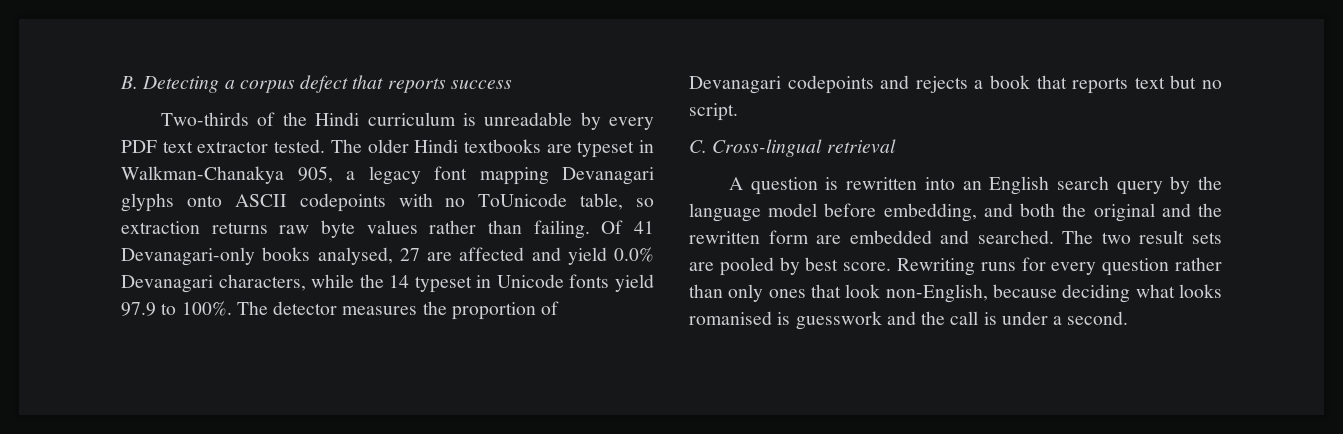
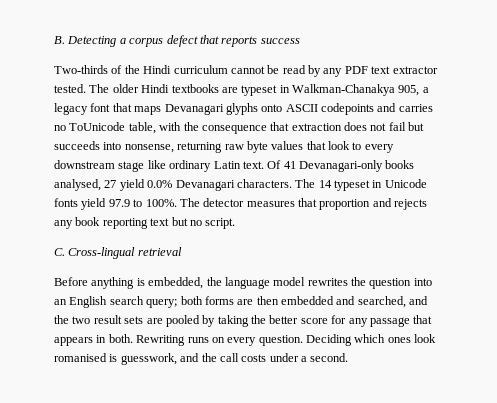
[462,112,654,130] is unreadable by every -> [230,65,343,77] cannot be read by any
[479,167,549,185] mapping -> [112,103,162,115] that maps
[398,193,433,207] with -> [377,103,433,112] and carries
[636,198,654,207] [121,220,590,239] so extraction returns raw byte values rather than failing. -> [159,122,425,134] [54,141,394,153] [54,160,264,172] with the consequence that extraction does not fail but succeeds into nonsense, returning raw byte values that look to every downstream stage like ordinary Latin text.
[427,247,654,265] [121,274,384,293] are affected and yield 0.0% Devanagari characters, while the -> [119,179,316,191] yield 0.0% Devanagari characters. The
[422,301,560,320] [689,75,1129,94] the proportion of Devanagari codepoints and rejects a book that reports -> [298,198,428,210] [54,217,148,229] that proportion and rejects any book reporting
[729,176,1222,195] [689,203,1222,222] [689,230,1094,244] A question is rewritten into an English search query by the language model before embedding, and both the original and the rewritten form are embedded and searched. The -> [54,277,432,289] [54,296,429,308] [54,315,69,324] Before anything is embedded, the language model rewrites the question into an English search query; both forms are then embedded and searched, and the
[805,257,1222,276] [689,284,1222,303] best score. Rewriting runs for every question rather than only ones that look non-English, because deciding what looks -> [217,315,433,327] [54,334,437,346] taking the better score for any passage that appears in both. Rewriting runs on every question. Deciding which ones look
[795,311,882,330] guesswork -> [120,353,177,365] guesswork,
[983,312,997,325] is -> [241,354,267,362] costs

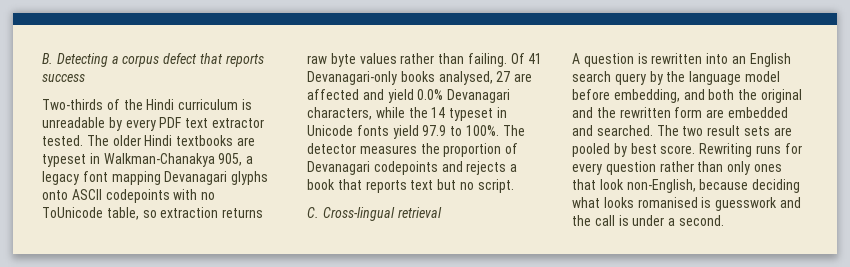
[230,65,343,77] cannot be read by any -> [241,99,252,110] [42,117,156,131] is unreadable by every
[112,103,162,115] that maps -> [111,171,161,185] mapping
[377,103,433,112] and carries -> [173,189,198,200] with
[159,122,425,134] [54,141,394,153] [54,160,264,172] with the consequence that extraction does not fail but succeeds into nonsense, returning raw byte values that look to every downstream stage like ordinary Latin text. -> [142,207,264,218] [307,53,507,67] so extraction returns raw byte values rather than failing.
[119,179,316,191] yield 0.0% Devanagari characters. The -> [514,73,533,82] [307,89,511,103] [307,107,428,120] are affected and yield 0.0% Devanagari characters, while the
[298,198,428,210] [54,217,148,229] that proportion and rejects any book reporting -> [420,143,519,157] [307,161,518,175] [307,179,407,193] the proportion of Devanagari codepoints and rejects a book that reports
[54,277,432,289] [54,296,429,308] [54,315,69,324] Before anything is embedded, the language model rewrites the question into an English search query; both forms are then embedded and searched, and the -> [572,53,791,67] [572,71,780,85] [572,89,802,103] [572,107,788,118] [572,125,679,136] A question is rewritten into an English search query by the language model before embedding, and both the original and the rewritten form are embedded and searched. The
[217,315,433,327] [54,334,437,346] taking the better score for any passage that appears in both. Rewriting runs on every question. Deciding which ones look -> [630,143,802,157] [572,161,782,175] [572,179,801,193] [572,197,634,208] best score. Rewriting runs for every question rather than only ones that look non-English, because deciding what looks
[120,353,177,365] guesswork, -> [715,197,778,211] guesswork
[241,354,267,362] costs -> [618,215,629,226] is

